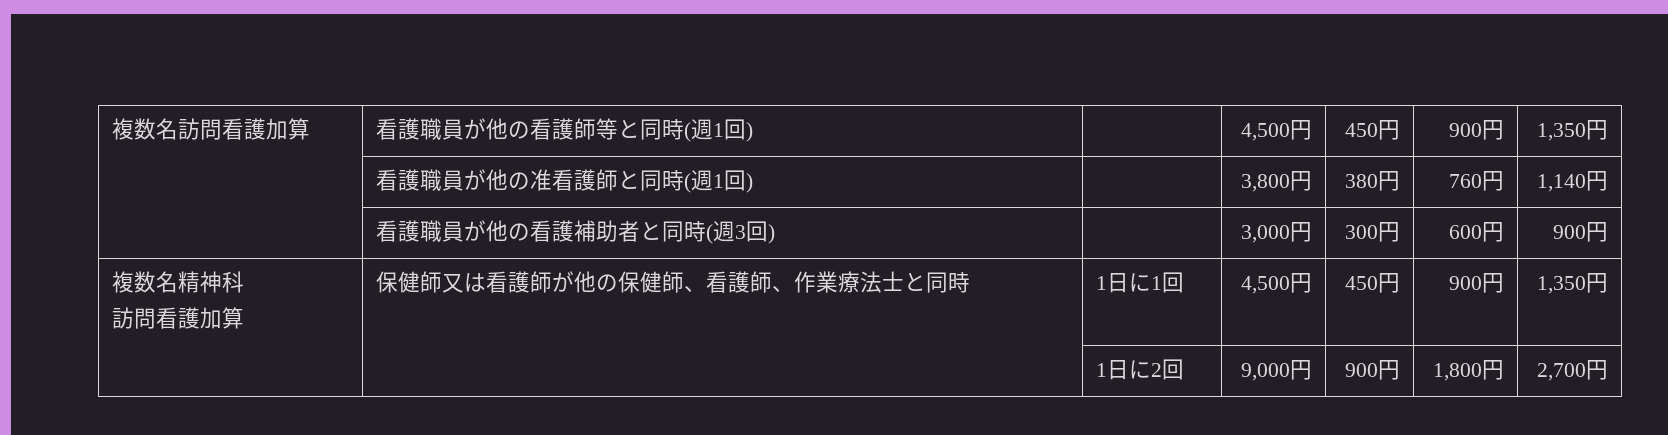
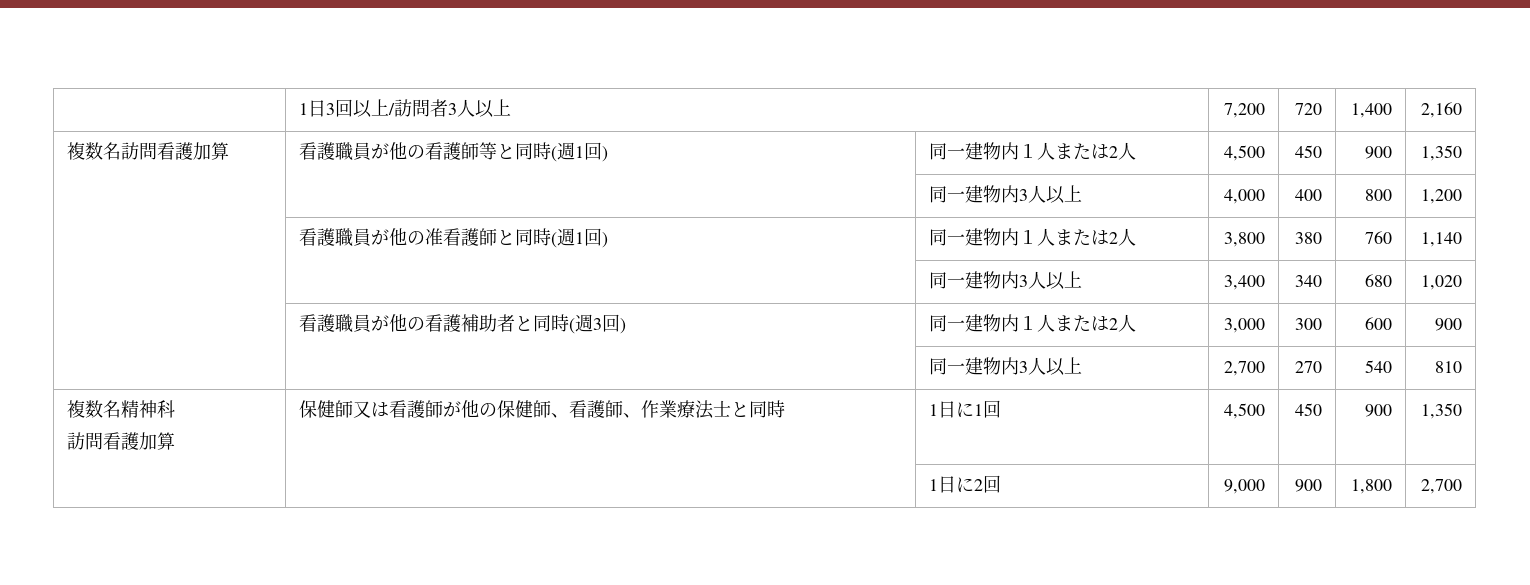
(111, 129) none -> [299,99,512,118] [1223,103,1265,118] [1294,103,1322,115] [1350,103,1392,118] [1420,102,1462,118] | 1日3回以上/訪問者3人以上 | 7,200 | 720 | 1,400 | 2,160 //
[1241,120,1313,141] [1345,120,1401,140] [1449,120,1505,140] [1537,120,1609,141] | 4,500円 | 450円 | 900円 | 1,350円 -> [929,142,1137,160] [1223,145,1265,161] [1294,145,1322,158] [1364,146,1392,159] [1420,145,1462,161] [929,185,1083,204] [1223,189,1265,204] [1294,189,1322,201] [1364,189,1392,201] [1420,189,1462,204] 同一建物内１人または2人 | 4,500 | 450 | 900 | 1,350 // | | 同一建物内3人以上 | 4,000 | 400 | 800 | 1,200
(753, 183) none -> [929,228,1137,246] 同一建物内１人または2人
[1290,171,1313,191] 円 -> (1265, 239) none
[1378,171,1401,191] 円 -> (1322, 238) none
[1482,171,1505,191] 円 -> (1392, 237) none
[1586,171,1609,191] 円 -> [929,271,1083,290] [1223,275,1265,290] [1294,275,1322,287] [1364,274,1392,287] [1420,275,1462,290] // | | 同一建物内3人以上 | 3,400 | 340 | 680 | 1,020
(775, 234) none -> [929,314,1137,332] 同一建物内１人または2人
[1290,222,1313,242] 円 -> (1265, 325) none
[1378,222,1401,242] 円 -> (1322, 324) none
[1482,222,1505,242] [1553,222,1609,242] 円 | 900円 -> [1434,318,1462,331] [929,357,1083,376] [1223,361,1265,376] [1294,361,1322,373] [1364,360,1392,373] [1434,361,1462,373] | 900 // | | 同一建物内3人以上 | 2,700 | 270 | 540 | 810
[1290,273,1313,293] [1345,273,1401,293] [1449,273,1505,293] [1537,273,1609,294] 円 | 450円 | 900円 | 1,350円 -> [1294,403,1322,416] [1364,404,1392,417] [1420,403,1462,419] | 450 | 900 | 1,350
[1290,360,1313,380] [1345,360,1401,380] 円 | 900円 -> [1294,479,1322,492] | 900
[1482,360,1505,380] [1537,360,1609,381] 円 | 2,700円 -> [1420,479,1462,494] | 2,700

